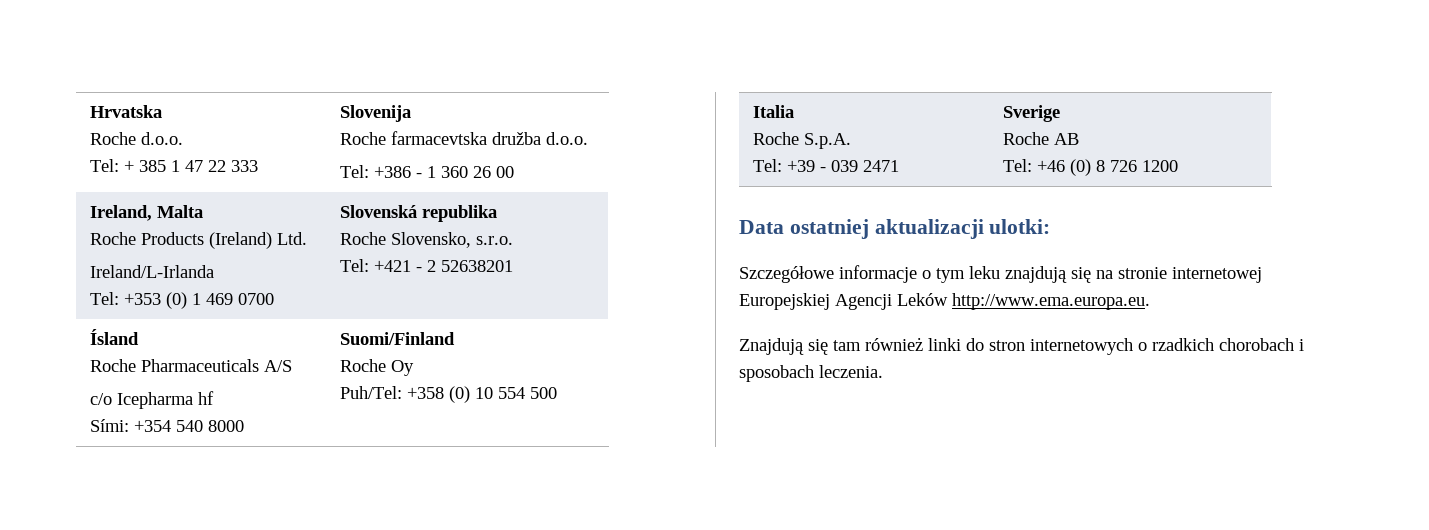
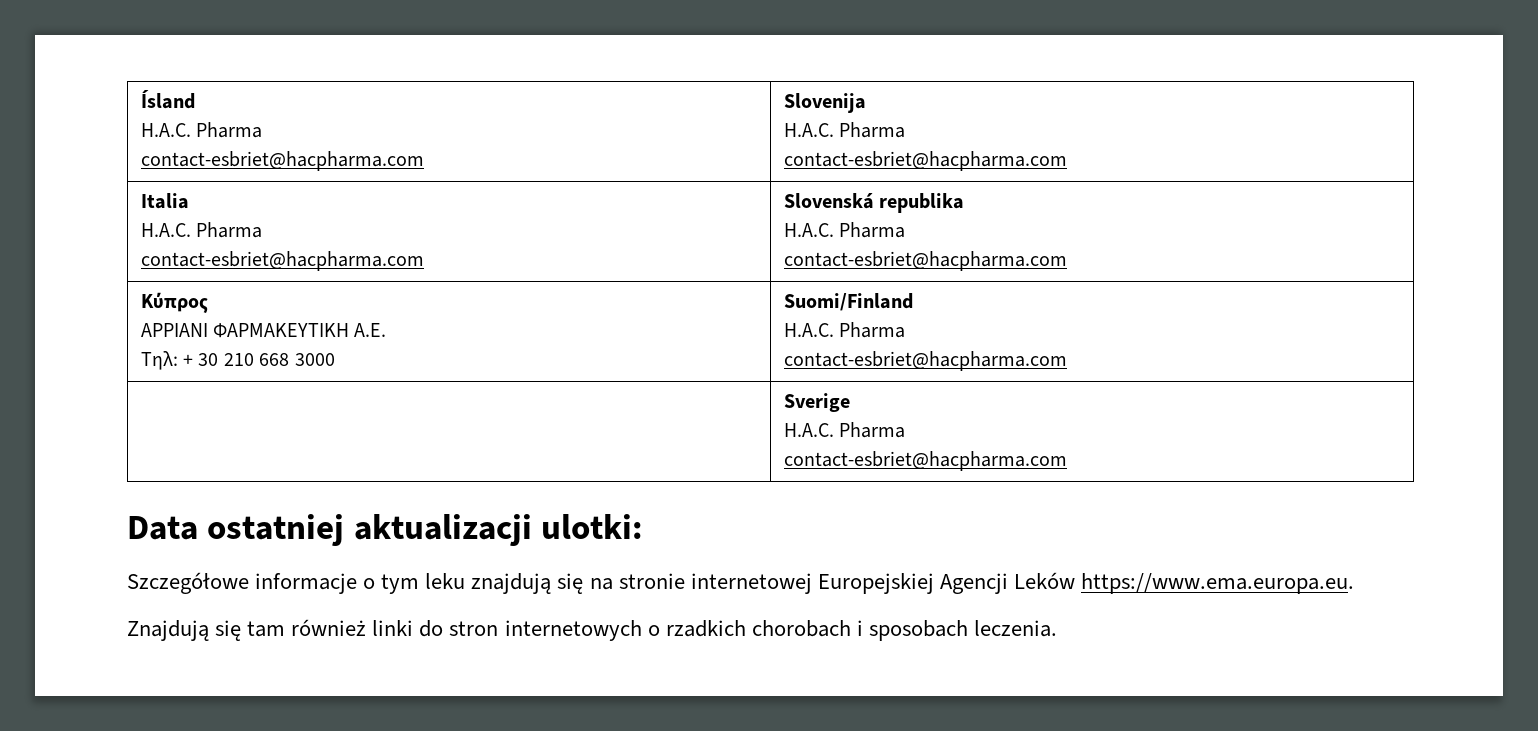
[90,105,163,118] [90,132,184,145] [90,159,259,172] [340,105,412,122] [340,131,589,145] [340,165,515,178] [90,205,204,221] [90,232,308,249] [90,265,215,278] [90,292,275,309] [340,205,498,222] [340,232,514,248] [340,259,514,272] [90,329,140,345] [90,359,293,372] [90,391,215,409] [90,419,245,432] [340,332,456,345] [340,359,415,376] [340,386,558,403] [753,105,795,118] [753,132,852,149] [753,159,900,172] [1003,105,1061,122] [1003,132,1080,145] [1003,159,1179,176] Hrvatska // Roche d.o.o. // Tel: + 385 1 47 22 333 | Slovenija // Roche farmacevtska družba d.o.o. // Tel: +386 - 1 360 26 00 // Ireland, Malta // Roche Products (Ireland) Ltd. // Ireland/L-Irlanda // Tel: +353 (0) 1 469 0700 | Slovenská republika // Roche Slovensko, s.r.o. // Tel: +421 - 2 52638201 // Ísland // Roche Pharmaceuticals A/S // c/o Icepharma hf // Sími: +354 540 8000 | Suomi/Finland // Roche Oy // Puh/Tel: +358 (0) 10 554 500 // Italia // Roche S.p.A. // Tel: +39 - 039 2471 | Sverige // Roche AB // Tel: +46 (0) 8 726 1200 -> [140,90,195,109] [140,122,263,138] [140,151,424,171] [783,93,866,113] [783,122,906,138] [783,151,1067,171] [140,193,189,209] [140,222,263,238] [140,251,424,271] [783,193,965,213] [783,222,906,238] [783,251,1067,271] [140,292,208,313] [140,323,387,338] [140,351,335,370] [783,293,913,311] [783,322,906,338] [783,351,1067,371] [783,393,850,412] [783,422,906,438] [783,451,1067,471] Ísland // H.A.C. Pharma // contact-esbriet@hacpharma.com | Slovenija // H.A.C. Pharma // contact-esbriet@hacpharma.com // Italia // H.A.C. Pharma // contact-esbriet@hacpharma.com | Slovenská republika // H.A.C. Pharma // contact-esbriet@hacpharma.com // Kύπρος // ΑΡΡΙΑΝΙ ΦΑΡΜΑΚΕΥΤΙΚΗ Α.Ε. // Τηλ: + 30 210 668 3000 | Suomi/Finland // H.A.C. Pharma // contact-esbriet@hacpharma.com // | Sverige // H.A.C. Pharma // contact-esbriet@hacpharma.com
[952,293,1150,310] http://www.ema.europa.eu. -> [1080,573,1354,594] https://www.ema.europa.eu.

